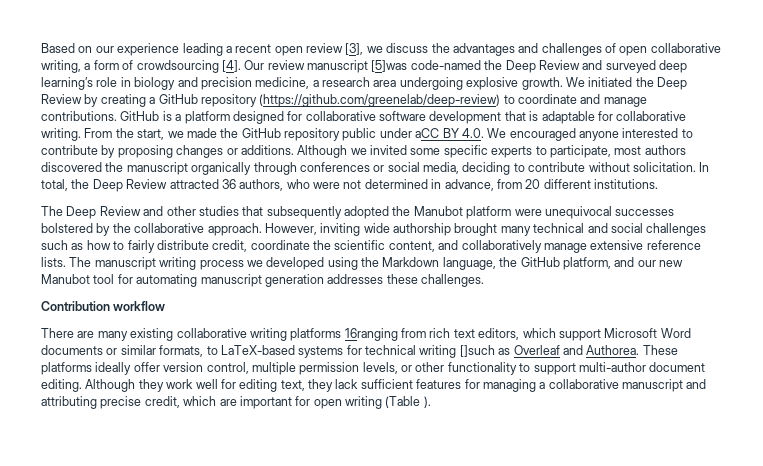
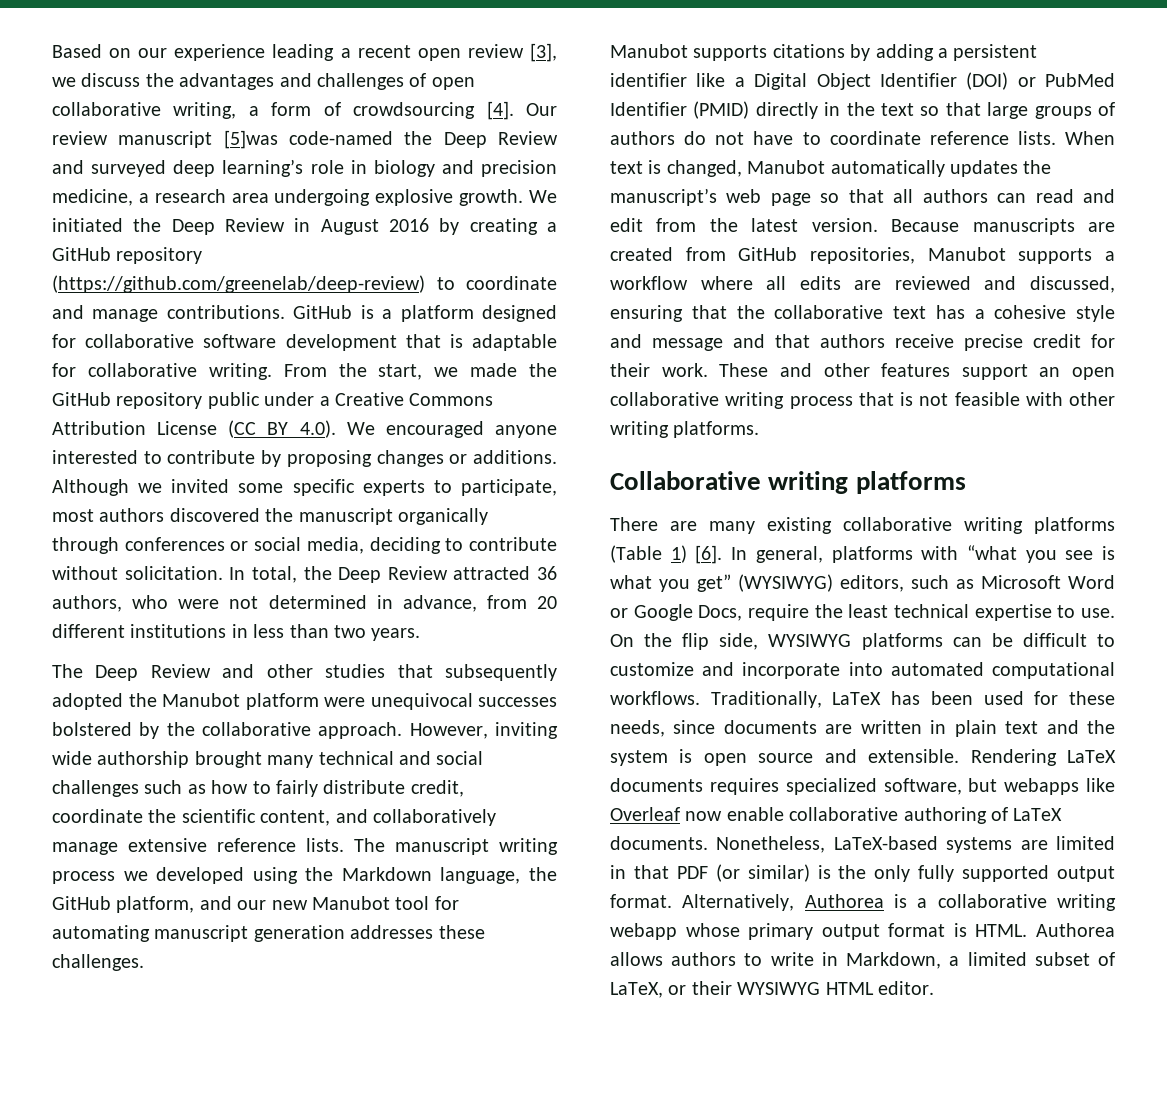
(82, 99) none -> [294,218,429,235] in August 2016
[415,128,484,138] aCC BY 4.0. -> [319,392,494,406] [52,420,336,438] a Creative Commons Attribution License (CC BY 4.0).
[594,179,658,189] institutions. -> [130,624,421,641] institutions in less than two years.
[41,301,166,311] Contribution workflow -> [610,44,1038,61] [610,72,1115,90] [610,101,1115,119] [610,131,1115,145] [610,160,1052,177] [610,188,1115,206] [610,218,1115,235] [610,247,1115,264] [610,276,1115,293] [610,305,1115,322] [610,334,1115,351] [610,363,1115,380] [610,392,1115,409] [610,421,760,438] [610,471,966,494] Manubot supports citations by adding a persistent identifier like a Digital Object Identifier (DOI) or PubMed Identifier (PMID) directly in the text so that large groups of authors do not have to coordinate reference lists. When text is changed, Manubot automatically updates the manuscript’s web page so that all authors can read and edit from the latest version. Because manuscripts are created from GitHub repositories, Manubot supports a workflow where all edits are reviewed and discussed, ensuring that the collaborative text has a cohesive style and message and that authors receive precise credit for their work. These and other features support an open collaborative writing process that is not feasible with other writing platforms. // Collaborative writing platforms
[344,328,691,341] [41,345,678,358] [41,362,706,375] [41,379,707,392] [41,396,431,409] 16ranging from rich text editors, which support Microsoft Word documents or similar formats, to LaTeX-based systems for technical writing []such as Overleaf and Authorea. These platforms ideally offer version control, multiple permission levels, or other functionality to support multi-author document editing. Although they work well for editing text, they lack sufficient features for managing a collaborative manuscript and attributing precise credit, which are important for open writing (Table ). -> [610,545,1115,564] [610,574,1115,592] [610,604,1115,621] [610,633,1115,650] [610,662,1115,679] [610,691,1115,708] [610,720,1115,737] [610,749,1116,766] [610,778,1115,795] [610,807,1063,824] [610,836,1115,853] [610,864,1115,882] [610,894,1116,911] [610,923,1115,940] [610,952,1115,969] [610,981,934,998] (Table 1) [6]. In general, platforms with “what you see is what you get” (WYSIWYG) editors, such as Microsoft Word or Google Docs, require the least technical expertise to use. On the flip side, WYSIWYG platforms can be difficult to customize and incorporate into automated computational workflows. Traditionally, LaTeX has been used for these needs, since documents are written in plain text and the system is open source and extensible. Rendering LaTeX documents requires specialized software, but webapps like Overleaf now enable collaborative authoring of LaTeX documents. Nonetheless, LaTeX-based systems are limited in that PDF (or similar) is the only fully supported output format. Alternatively, Authorea is a collaborative writing webapp whose primary output format is HTML. Authorea allows authors to write in Markdown, a limited subset of LaTeX, or their WYSIWYG HTML editor.

